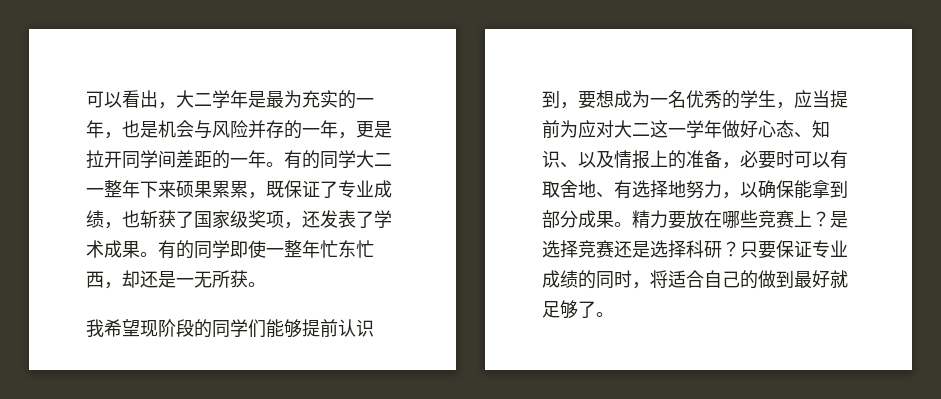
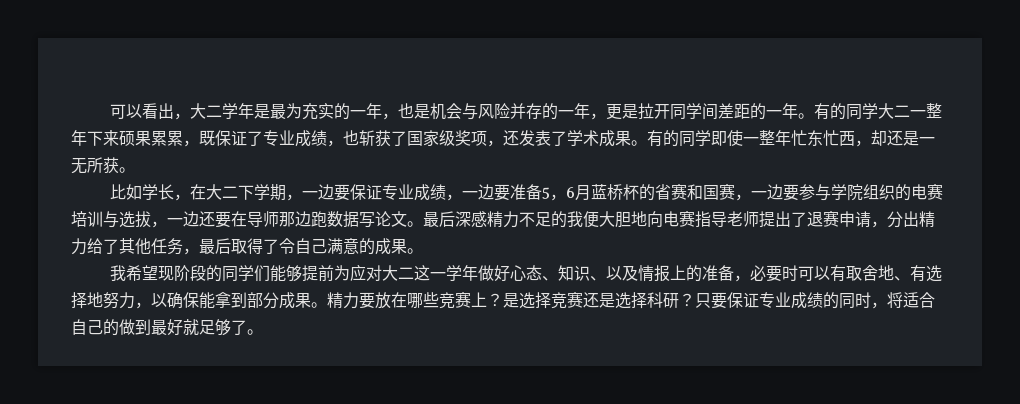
(266, 284) none -> [109,183,943,201] [71,210,935,228] [71,238,423,255] // 比如学长，在大二下学期，一边要保证专业成绩，一边要准备5，6月蓝桥杯的省赛和国赛，一边要参与学院组织的电赛培训与选拔，一边还要在导师那边跑数据写论文。最后深感精力不足的我便大胆地向电赛指导老师提出了退赛申请，分出精力给了其他任务，最后取得了令自己满意的成果。
[338,319,374,337] [542,90,848,109] [542,120,560,138] 认识到，要想成为一名优秀的学生，应当提前 -> (334, 273) none

